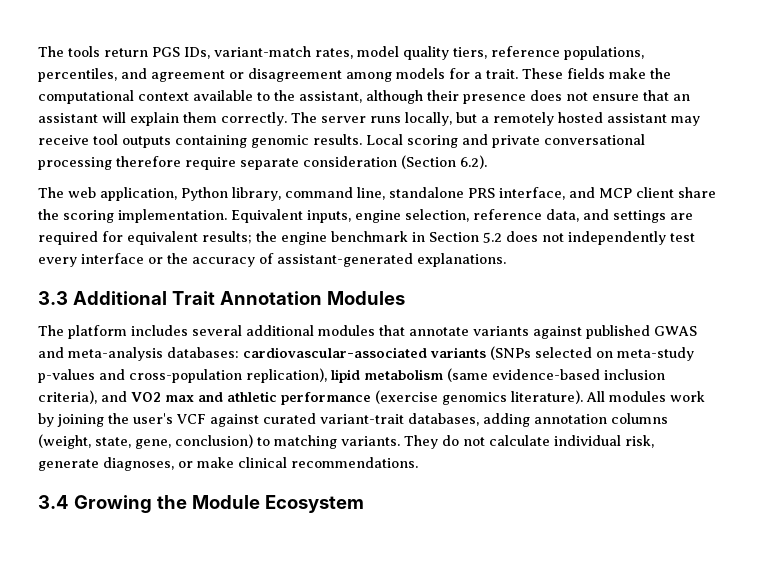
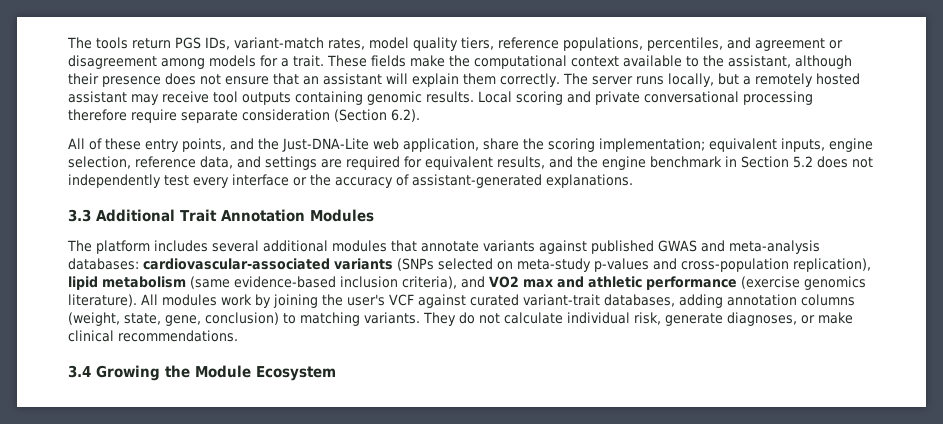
[38,187,674,201] The web application, Python library, command line, standalone PRS interface, and MCP client -> [68,138,479,152] All of these entry points, and the Just-DNA-Lite web application,
[118,209,303,223] implementation. Equivalent -> [599,138,777,152] implementation; equivalent
[202,231,252,244] results; -> [497,156,573,169] results, and

